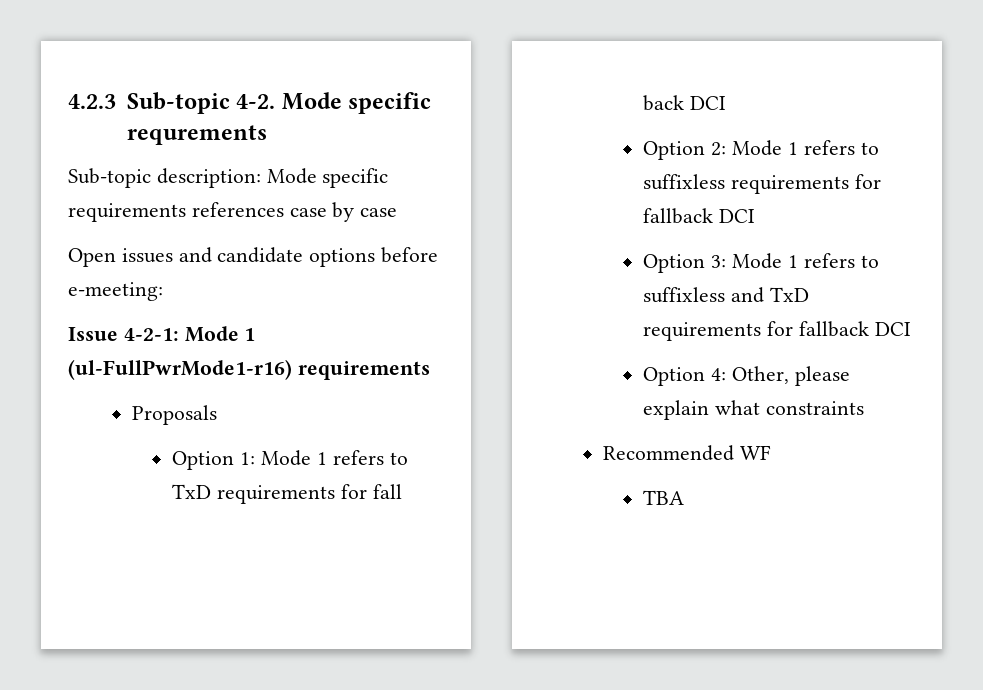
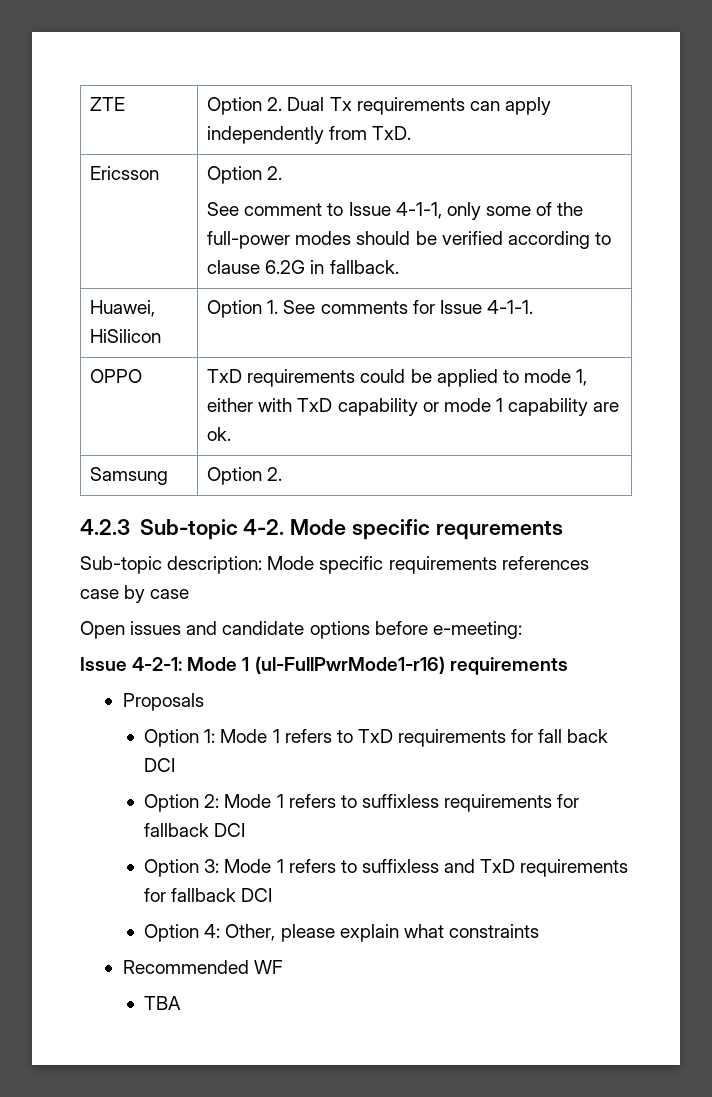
(68, 101) none -> [90,97,126,111] [207,97,551,115] [207,126,412,144] [90,166,160,180] [207,166,283,184] [207,202,584,220] [207,231,611,249] [207,260,399,274] [90,300,156,317] [90,329,162,343] [207,300,533,318] [90,369,143,383] [207,369,588,387] [207,398,620,416] [207,427,232,441] [90,467,169,485] [207,467,283,485] ZTE | Option 2. Dual Tx requirements can apply independently from TxD. // Ericsson | Option 2. // See comment to Issue 4-1-1, only some of the full-power modes should be verified according to clause 6.2G in fallback. // Huawei, HiSilicon | Option 1. See comments for Issue 4-1-1. // OPPO | TxD requirements could be applied to mode 1, either with TxD capability or mode 1 capability are ok. // Samsung | Option 2. //

